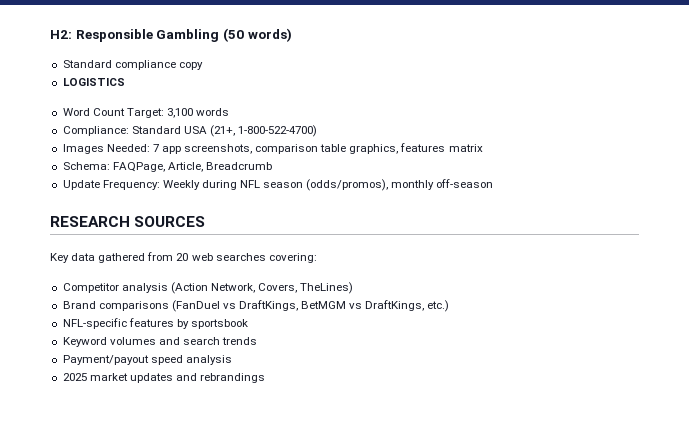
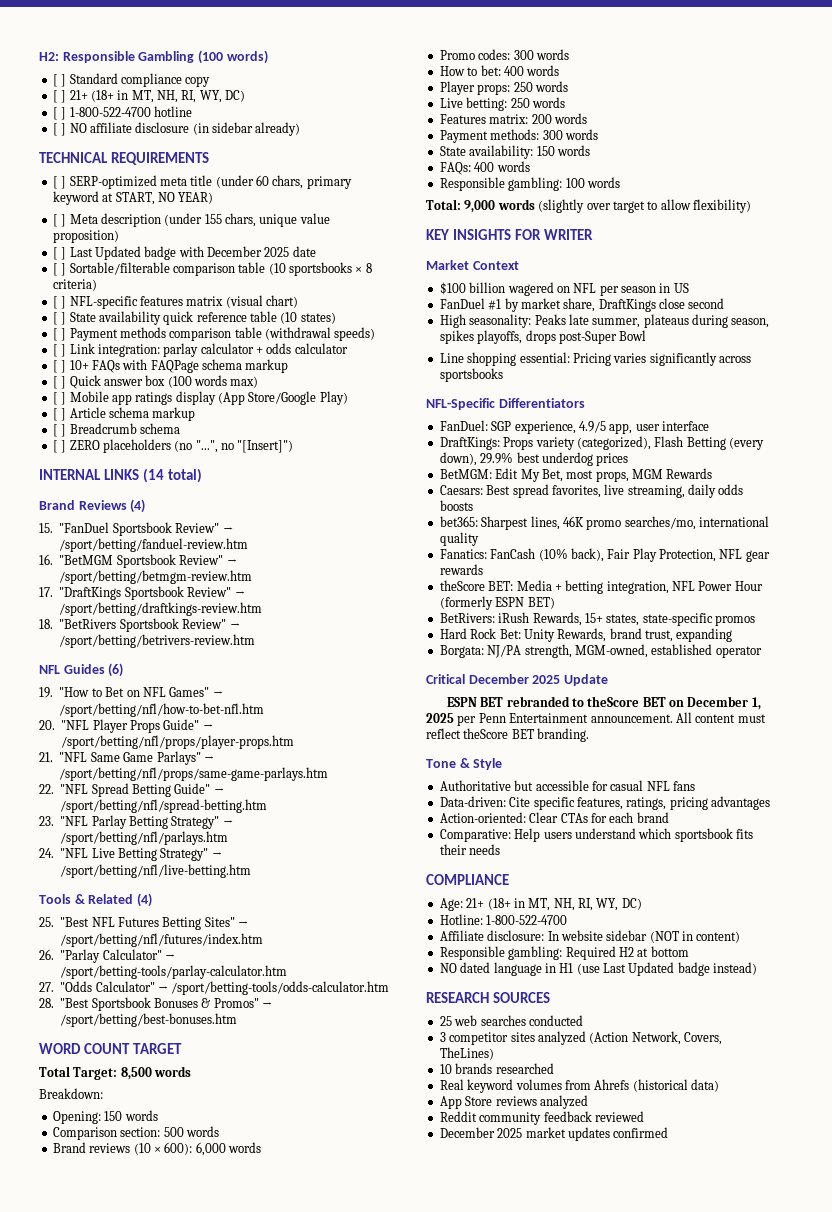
[222,28,244,42] (50 -> [197,50,223,64] (100
(292, 35) none -> [52,74,67,87] [ ]
[62,78,125,86] [62,108,230,118] [62,125,318,137] [62,143,483,154] [62,162,272,172] [62,179,494,191] [50,216,206,227] [50,252,317,263] [62,282,354,294] [62,300,450,312] [62,318,248,329] [62,337,258,347] [62,355,232,365] LOGISTICS // Word Count Target: 3,100 words // Compliance: Standard USA (21+, 1-800-522-4700) // Images Needed: 7 app screenshots, comparison table graphics, features matrix // Schema: FAQPage, Article, Breadcrumb // Update Frequency: Weekly during NFL season (odds/promos), monthly off-season // RESEARCH SOURCES // Key data gathered from 20 web searches covering: // Competitor analysis (Action Network, Covers, TheLines) // Brand comparisons (FanDuel vs DraftKings, BetMGM vs DraftKings, etc.) // NFL-specific features by sportsbook // Keyword volumes and search trends // Payment/payout speed analysis // -> [52,90,246,103] [52,106,192,120] [52,122,301,136] [39,152,209,165] [52,175,352,189] [52,191,214,205] [52,213,330,227] [52,230,119,243] [52,246,316,260] [52,262,372,276] [52,279,97,291] [52,295,298,309] [52,311,336,325] [52,327,376,341] [52,343,348,357] [52,359,289,373] [52,375,259,389] [52,391,348,405] [52,407,196,421] [52,423,180,437] [52,439,294,453] [39,468,202,483] [39,499,146,513] [39,522,233,536] [59,538,249,552] [39,554,237,568] [59,570,253,584] [39,586,245,600] [59,602,263,616] [39,618,240,632] [59,634,256,648] [39,663,124,677] [39,687,223,698] [59,703,265,717] [39,719,213,733] [61,735,295,749] [39,751,214,765] [59,767,329,781] [39,783,224,797] [60,799,268,813] [39,815,233,829] [60,831,229,845] [39,848,222,861] [60,864,252,878] [39,893,152,907] [39,917,249,930] [60,933,264,947] [39,949,175,963] [60,965,288,979] [39,981,390,995] [39,997,273,1011] [60,1013,238,1027] [39,1043,182,1054] [39,1066,192,1080] [39,1088,103,1099] [52,1110,158,1124] [52,1126,219,1140] [52,1142,261,1156] [439,49,569,60] [439,65,560,76] [439,81,568,95] [439,97,565,111] [439,113,587,124] [439,129,598,143] [439,145,590,159] [439,161,530,175] [439,177,620,191] [426,199,751,213] [426,229,593,240] [426,260,519,270] [439,282,689,296] [439,298,725,312] [439,314,770,328] [439,330,647,344] [439,352,751,366] [439,368,503,382] [426,398,585,410] [439,420,709,434] [439,436,764,450] [439,452,629,466] [439,468,713,482] [439,484,744,498] [439,500,473,511] [439,516,769,530] [439,532,479,546] [439,548,770,562] [439,564,483,575] [439,580,763,594] [439,596,555,610] [439,612,755,626] [439,628,733,642] [439,644,762,658] [426,674,608,686] [446,696,761,710] [426,712,766,726] [426,728,590,742] [426,758,503,770] [439,780,695,791] [439,796,770,810] [439,812,669,823] [439,828,753,842] [439,844,501,855] [426,874,509,885] [439,898,642,911] [439,914,568,925] [439,930,741,943] [439,946,689,960] [439,962,758,976] [426,992,550,1003] [439,1015,583,1026] [439,1031,722,1045] [439,1047,494,1060] [439,1063,554,1074] [439,1079,719,1093] [439,1095,588,1109] [439,1111,644,1125] [439,1127,495,1138] [ ] 21+ (18+ in MT, NH, RI, WY, DC) // [ ] 1-800-522-4700 hotline // [ ] NO affiliate disclosure (in sidebar already) // TECHNICAL REQUIREMENTS // [ ] SERP-optimized meta title (under 60 chars, primary keyword at START, NO YEAR) // [ ] Meta description (under 155 chars, unique value proposition) // [ ] Last Updated badge with December 2025 date // [ ] Sortable/filterable comparison table (10 sportsbooks × 8 criteria) // [ ] NFL-specific features matrix (visual chart) // [ ] State availability quick reference table (10 states) // [ ] Payment methods comparison table (withdrawal speeds) // [ ] Link integration: parlay calculator + odds calculator // [ ] 10+ FAQs with FAQPage schema markup // [ ] Quick answer box (100 words max) // [ ] Mobile app ratings display (App Store/Google Play) // [ ] Article schema markup // [ ] Breadcrumb schema // [ ] ZERO placeholders (no "...", no "[Insert]") // INTERNAL LINKS (14 total) // Brand Reviews (4) // 15. "FanDuel Sportsbook Review" → /sport/betting/fanduel-review.htm // 16. "BetMGM Sportsbook Review" → /sport/betting/betmgm-review.htm // 17. "DraftKings Sportsbook Review" → /sport/betting/draftkings-review.htm // 18. "BetRivers Sportsbook Review" → /sport/betting/betrivers-review.htm // NFL Guides (6) // 19. "How to Bet on NFL Games" → /sport/betting/nfl/how-to-bet-nfl.htm // 20. "NFL Player Props Guide" → /sport/betting/nfl/props/player-props.htm // 21. "NFL Same Game Parlays" → /sport/betting/nfl/props/same-game-parlays.htm // 22. "NFL Spread Betting Guide" → /sport/betting/nfl/spread-betting.htm // 23. "NFL Parlay Betting Strategy" → /sport/betting/nfl/parlays.htm // 24. "NFL Live Betting Strategy" → /sport/betting/nfl/live-betting.htm // Tools & Related (4) // 25. "Best NFL Futures Betting Sites" → /sport/betting/nfl/futures/index.htm // 26. "Parlay Calculator" → /sport/betting-tools/parlay-calculator.htm // 27. "Odds Calculator" → /sport/betting-tools/odds-calculator.htm // 28. "Best Sportsbook Bonuses & Promos" → /sport/betting/best-bonuses.htm // WORD COUNT TARGET // Total Target: 8,500 words // Breakdown: // Opening: 150 words // Comparison section: 500 words // Brand reviews (10 × 600): 6,000 words // Promo codes: 300 words // How to bet: 400 words // Player props: 250 words // Live betting: 250 words // Features matrix: 200 words // Payment methods: 300 words // State availability: 150 words // FAQs: 400 words // Responsible gambling: 100 words // Total: 9,000 words (slightly over target to allow flexibility) // KEY INSIGHTS FOR WRITER // Market Context // $100 billion wagered on NFL per season in US // FanDuel #1 by market share, DraftKings close second // High seasonality: Peaks late summer, plateaus during season, spikes playoffs, drops post-Super Bowl // Line shopping essential: Pricing varies significantly across sportsbooks // NFL-Specific Differentiators // FanDuel: SGP experience, 4.9/5 app, user interface // DraftKings: Props variety (categorized), Flash Betting (every down), 29.9% best underdog prices // BetMGM: Edit My Bet, most props, MGM Rewards // Caesars: Best spread favorites, live streaming, daily odds boosts // bet365: Sharpest lines, 46K promo searches/mo, international quality // Fanatics: FanCash (10% back), Fair Play Protection, NFL gear rewards // theScore BET: Media + betting integration, NFL Power Hour (formerly ESPN BET) // BetRivers: iRush Rewards, 15+ states, state-specific promos // Hard Rock Bet: Unity Rewards, brand trust, expanding // Borgata: NJ/PA strength, MGM-owned, established operator // Critical December 2025 Update // ESPN BET rebranded to theScore BET on December 1, 2025 per Penn Entertainment announcement. All content must reflect theScore BET branding. // Tone & Style // Authoritative but accessible for casual NFL fans // Data-driven: Cite specific features, ratings, pricing advantages // Action-oriented: Clear CTAs for each brand // Comparative: Help users understand which sportsbook fits their needs // COMPLIANCE // Age: 21+ (18+ in MT, NH, RI, WY, DC) // Hotline: 1-800-522-4700 // Affiliate disclosure: In website sidebar (NOT in content) // Responsible gambling: Required H2 at bottom // NO dated language in H1 (use Last Updated badge instead) // RESEARCH SOURCES // 25 web searches conducted // 3 competitor sites analyzed (Action Network, Covers, TheLines) // 10 brands researched // Real keyword volumes from Ahrefs (historical data) // App Store reviews analyzed // Reddit community feedback reviewed // December
[175,373,266,383] and rebrandings -> [613,1127,669,1138] confirmed

